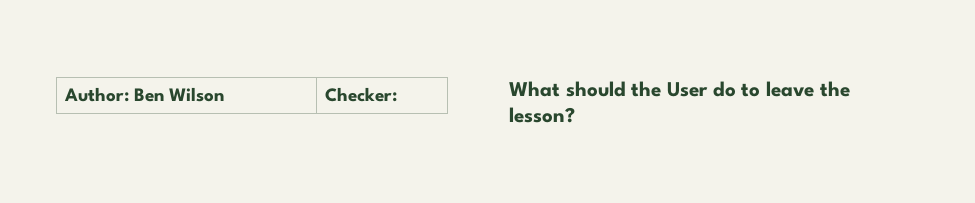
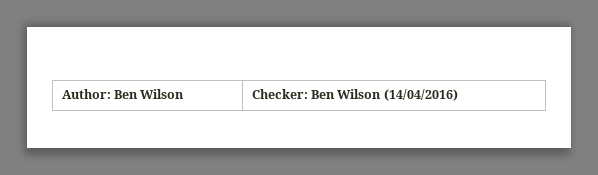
[509,81,850,97] [509,107,575,123] // What should the User do to leave the lesson? -> [311,89,458,101] Ben Wilson (14/04/2016)

